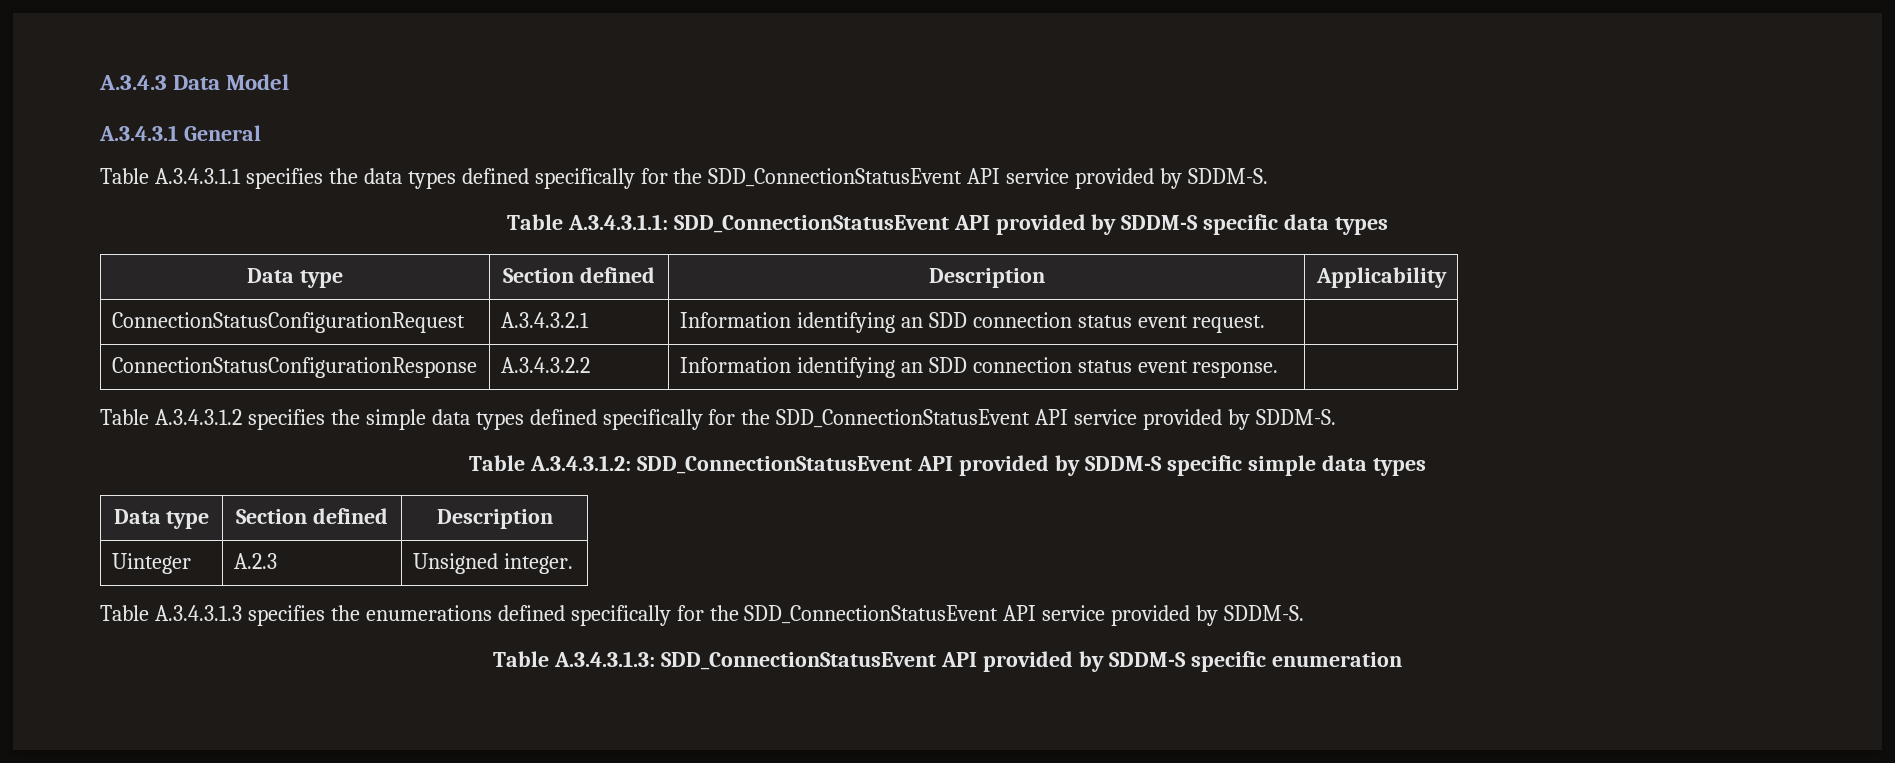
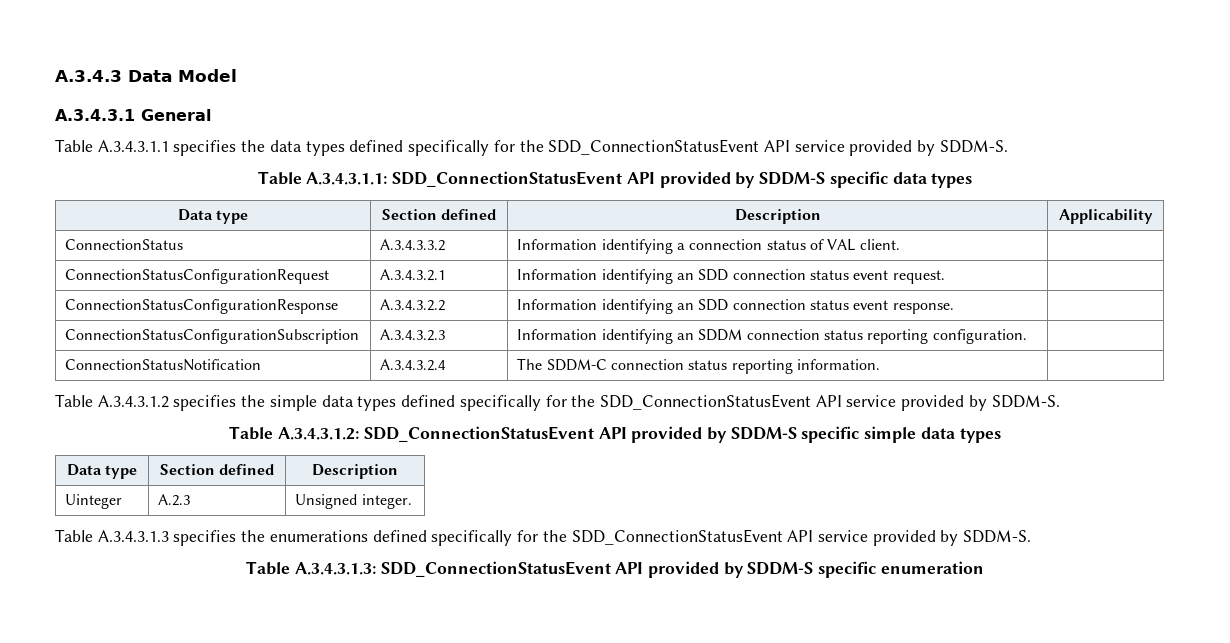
(1447, 277) none -> [65,239,184,250] [380,239,446,251] [517,239,900,254] // ConnectionStatus | A.3.4.3.3.2 | Information identifying a connection status of VAL client. |
(1279, 369) none -> [65,329,360,344] [380,329,446,341] [517,329,1027,344] [65,359,262,371] [380,359,447,371] [517,358,880,374] // ConnectionStatusConfigurationSubscription | A.3.4.3.2.3 | Information identifying an SDDM connection status reporting configuration. | // ConnectionStatusNotification | A.3.4.3.2.4 | The SDDM-C connection status reporting information. |

